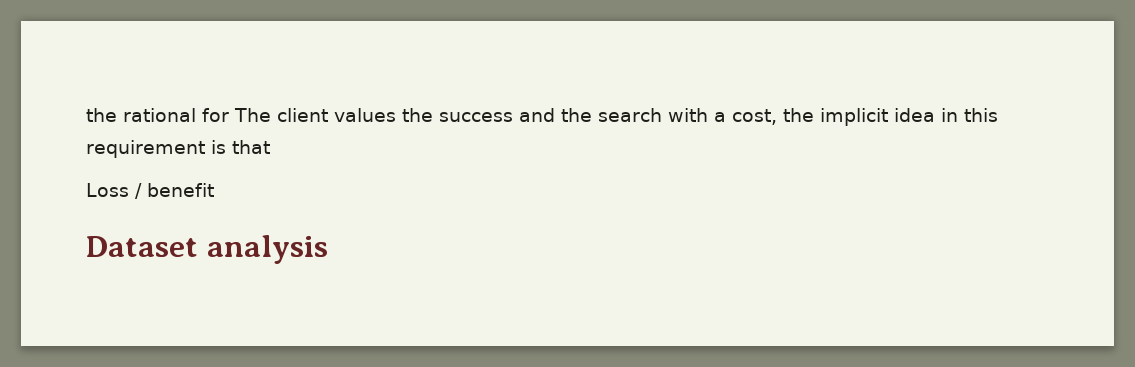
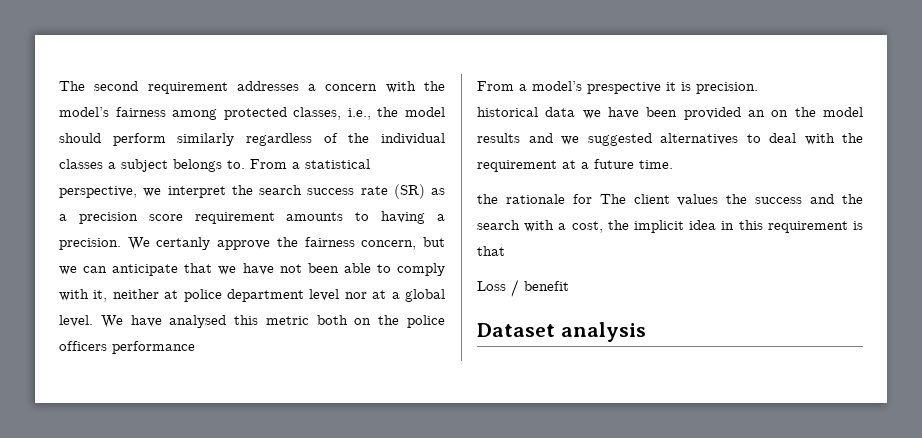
[86,108,196,122] the rational -> [59,81,445,94] [59,107,445,120] [59,133,446,146] [59,159,370,172] [59,184,445,199] [59,211,445,224] [59,237,445,250] [59,263,446,276] [59,289,445,302] [59,315,445,328] [59,341,195,354] [477,81,758,94] [477,107,863,120] [477,133,863,146] [477,159,673,172] [477,194,565,204] The second requirement addresses a concern with the model’s fairness among protected classes, i.e., the model should perform similarly regardless of the individual classes a subject belongs to. From a statistical perspective, we interpret the search success rate (SR) as a precision score requirement amounts to having a precision. We certanly approve the fairness concern, but we can anticipate that we have not been able to comply with it, neither at police department level nor at a global level. We have analysed this metric both on the police officers performance // From a model’s prespective it is precision. // historical data we have been provided an on the model results and we suggested alternatives to deal with the requirement at a future time. // the rationale

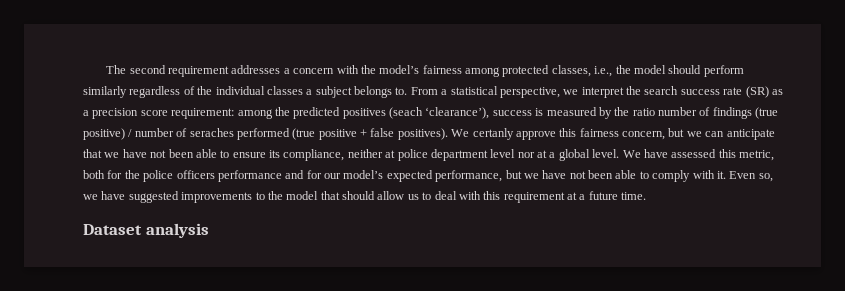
[194,211,445,224] [59,238,121,250] requirement amounts to having a precision. -> [171,107,779,119] [83,128,448,140] requirement: among the predicted positives (seach ‘clearance’), success is measured by the ratio number of findings (true positive) / number of seraches performed (true positive + false positives).
[276,237,298,247] the -> [559,128,577,137] this
[397,263,446,276] [59,289,108,302] comply with it, -> [232,149,345,161] ensure its compliance,
[169,315,372,328] analysed this metric both on -> [671,149,774,161] [83,170,123,179] assessed this metric, both for
[477,81,758,94] [477,107,863,120] [477,133,738,146] // From a model’s prespective it is precision. // historical data we have been provided an on the model results and we suggested alternatives -> [285,170,773,182] [83,191,419,203] and for our model’s expected performance, but we have not been able to comply with it. Even so, we have suggested improvements to the model that should allow us
[842,133,863,143] the -> [483,191,501,200] this
[477,194,863,206] [477,220,863,233] [477,246,505,256] [477,279,569,297] // the rationale for The client values the success and the search with a cost, the implicit idea in this requirement is that // Loss / benefit -> (647, 196) none

